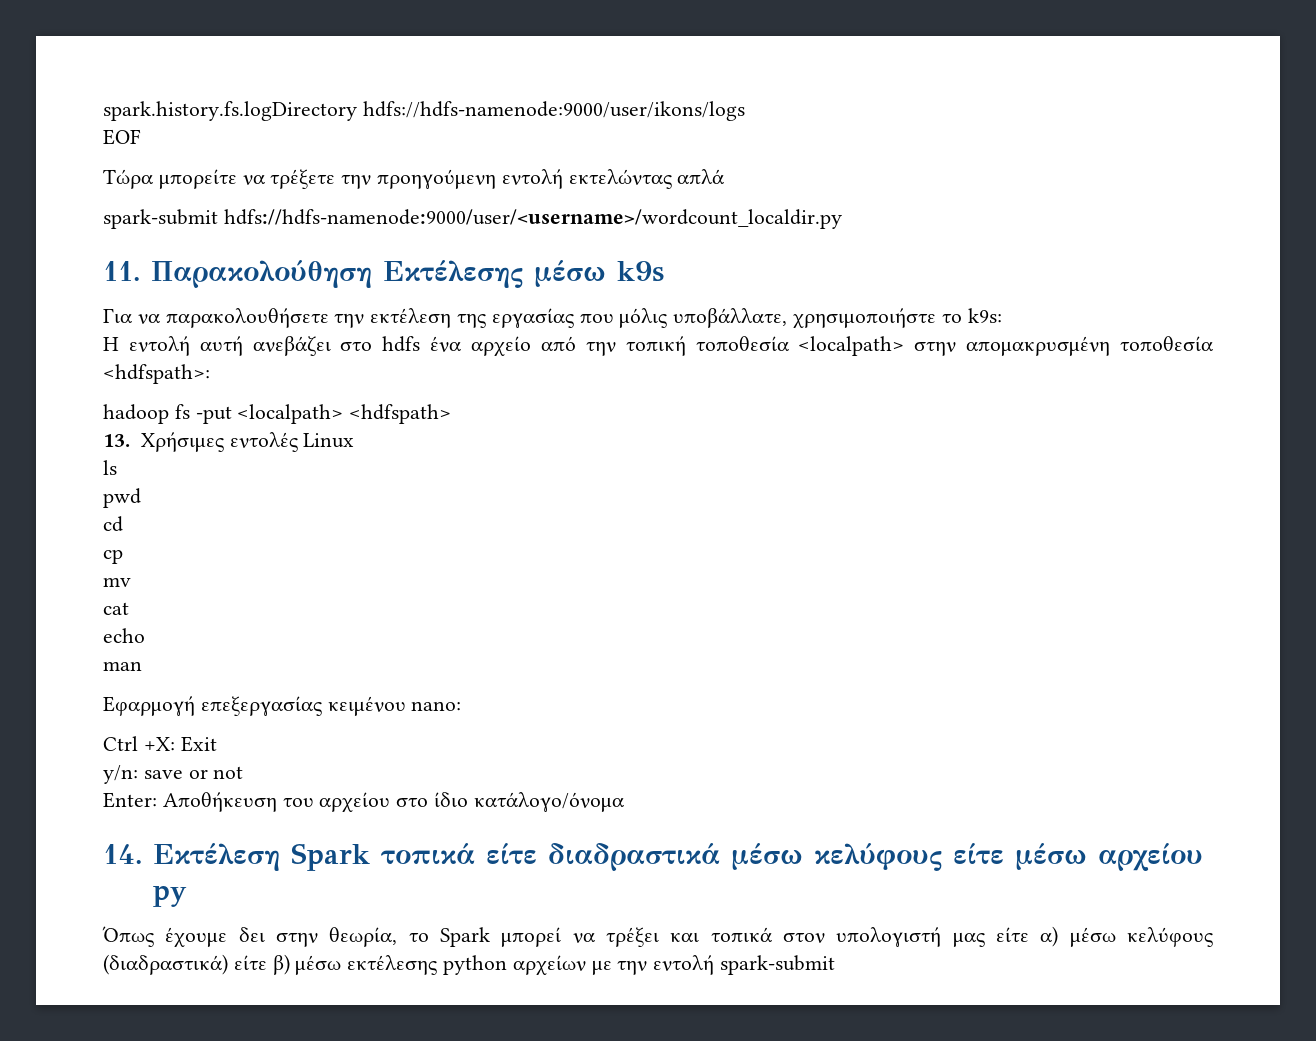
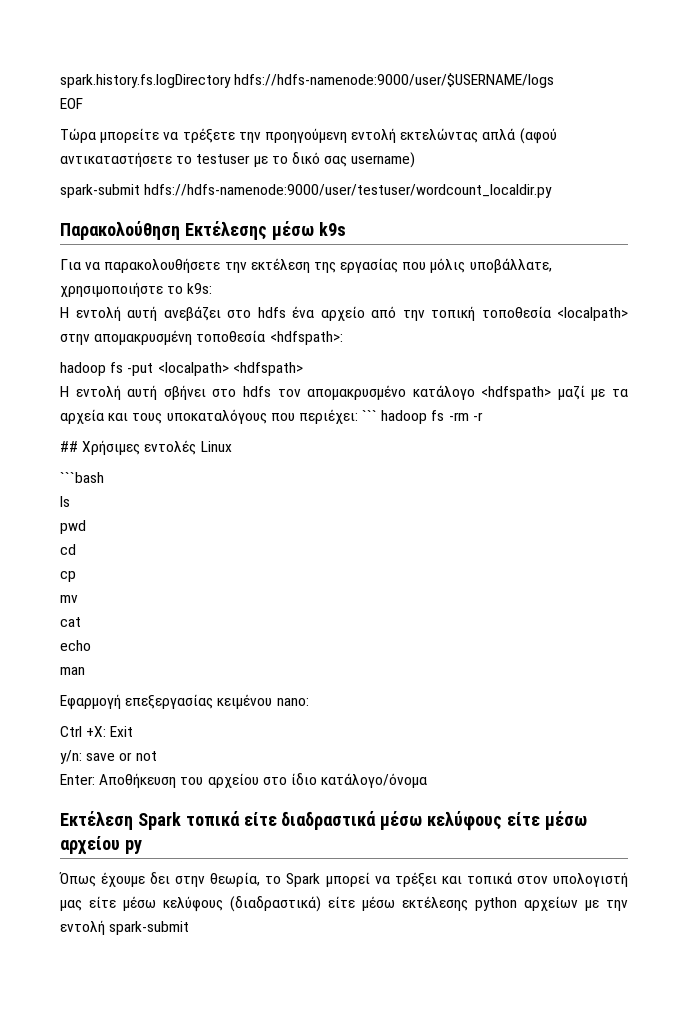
[362,101,745,121] hdfs://hdfs-namenode:9000/user/ikons/logs -> [234,73,555,88] hdfs://hdfs-namenode:9000/user/$USERNAME/logs
[103,209,842,229] [103,261,140,281] // spark-submit hdfs://hdfs-namenode:9000/user/<username>/wordcount_localdir.py // 11. -> [519,128,557,144] [60,152,416,168] [60,184,553,198] (αφού αντικαταστήσετε το testuser με το δικό σας username) // spark-submit hdfs://hdfs-namenode:9000/user/testuser/wordcount_localdir.py //
[103,434,130,447] 13. -> [60,385,628,400] [60,409,483,424] [60,441,78,452] Η εντολή αυτή σβήνει στο hdfs τον απομακρυσμένο κατάλογο <hdfspath> μαζί με τα αρχεία και τους υποκαταλόγους που περιέχει: ``` hadoop fs -rm -r // ##
(355, 440) none -> [60,472,104,483] // ```bash
[103,844,142,864] 14. -> (428, 780) none
[1040,926,1059,947] α) -> (116, 902) none
[272,954,290,975] β) -> (355, 902) none

